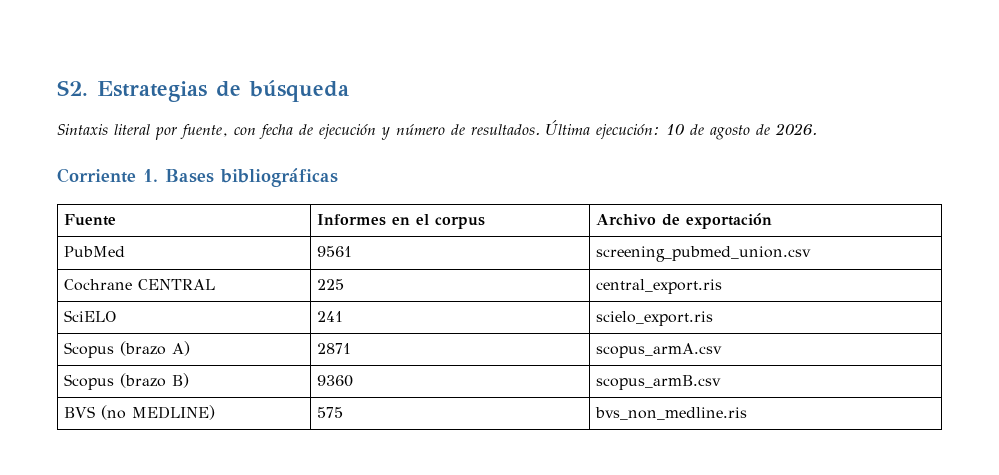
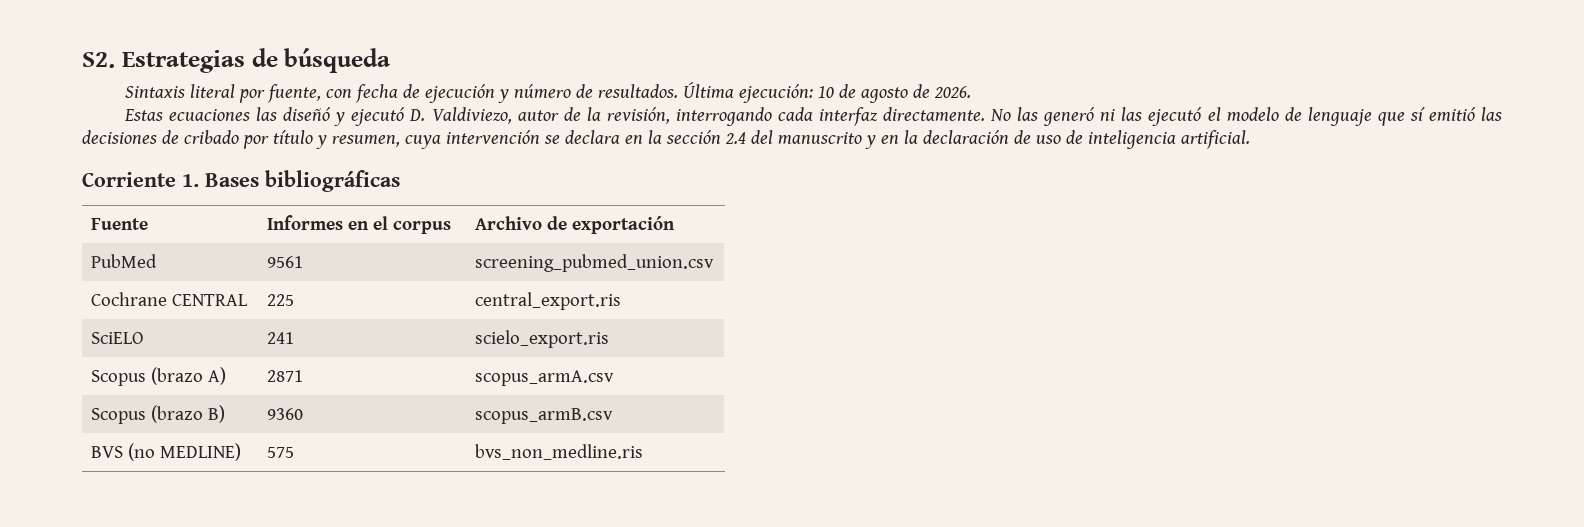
(817, 129) none -> [124,107,1503,126] [82,130,1250,149] // Estas ecuaciones las diseñó y ejecutó D. Valdiviezo, autor de la revisión, interrogando cada interfaz directamente. No las generó ni las ejecutó el modelo de lenguaje que sí emitió las decisiones de cribado por título y resumen, cuya intervención se declara en la sección 2.4 del manuscrito y en la declaración de uso de inteligencia artificial.

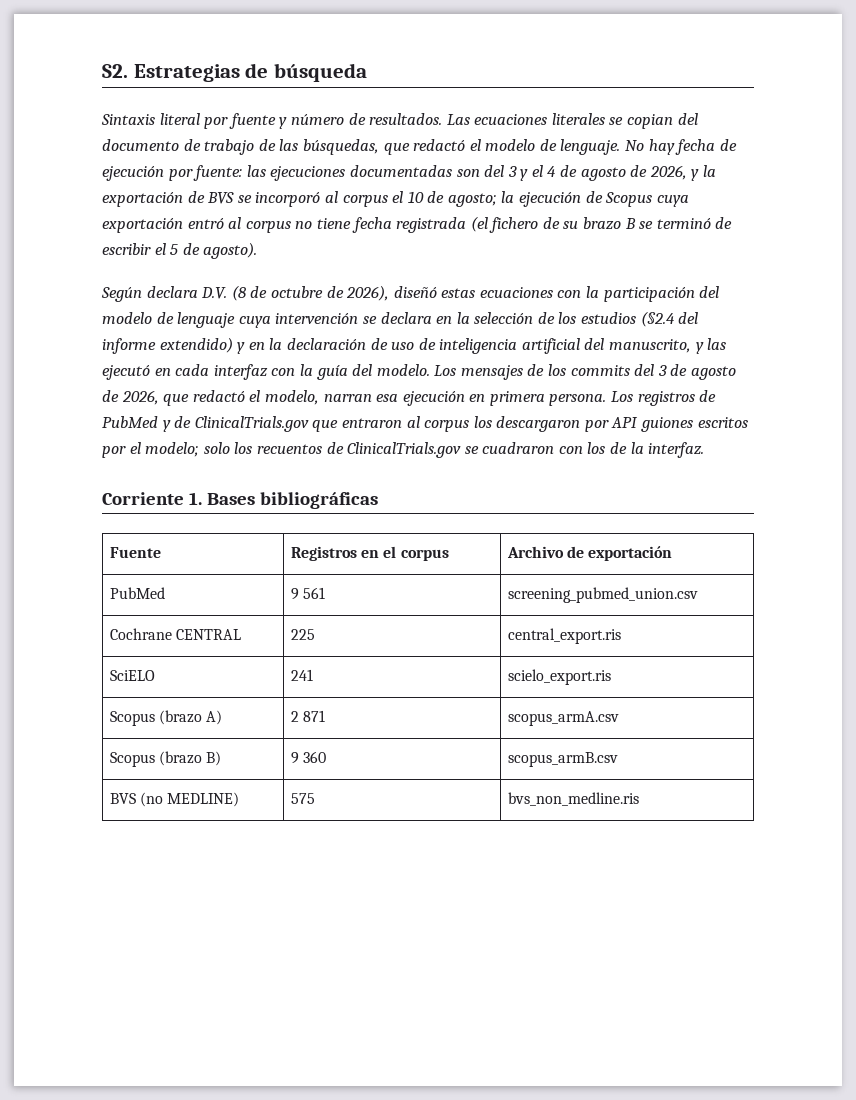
[268,82,971,103] [124,107,1503,126] [82,130,400,149] fuente, con fecha de ejecución y número de resultados. Última ejecución: 10 de agosto de 2026. // Estas ecuaciones las diseñó y ejecutó D. Valdiviezo, autor de la revisión, interrogando cada interfaz directamente. No las generó ni las ejecutó el modelo de lenguaje que sí emitió las decisiones de cribado por título y resumen, -> [228,113,698,129] [102,139,737,155] [102,165,717,181] [102,191,689,207] [102,216,733,233] [102,242,258,259] [101,285,720,302] [102,312,236,328] fuente y número de resultados. Las ecuaciones literales se copian del documento de trabajo de las búsquedas, que redactó el modelo de lenguaje. No hay fecha de ejecución por fuente: las ejecuciones documentadas son del 3 y el 4 de agosto de 2026, y la exportación de BVS se incorporó al corpus el 10 de agosto; la ejecución de Scopus cuya exportación entró al corpus no tiene fecha registrada (el fichero de su brazo B se terminó de escribir el 5 de agosto). // Según declara D.V. (8 de octubre de 2026), diseñó estas ecuaciones con la participación del modelo de lenguaje
[665,130,862,144] sección 2.4 del manuscrito -> [474,311,699,327] [102,337,233,354] selección de los estudios (§2.4 del informe extendido)
[1180,130,1250,149] artificial. -> [521,338,727,354] [102,364,737,380] [102,390,717,406] [102,416,748,432] [102,442,705,458] artificial del manuscrito, y las ejecutó en cada interfaz con la guía del modelo. Los mensajes de los commits del 3 de agosto de 2026, que redactó el modelo, narran esa ejecución en primera persona. Los registros de PubMed y de ClinicalTrials.gov que entraron al corpus los descargaron por API guiones escritos por el modelo; solo los recuentos de ClinicalTrials.gov se cuadraron con los de la interfaz.
[267,215,344,230] Informes -> [290,546,357,561] Registros
[267,256,304,268] 9561 -> [290,587,326,600] 9 561
[267,370,304,382] 2871 -> [290,710,326,722] 2 871
[267,408,304,420] 9360 -> [290,751,327,764] 9 360

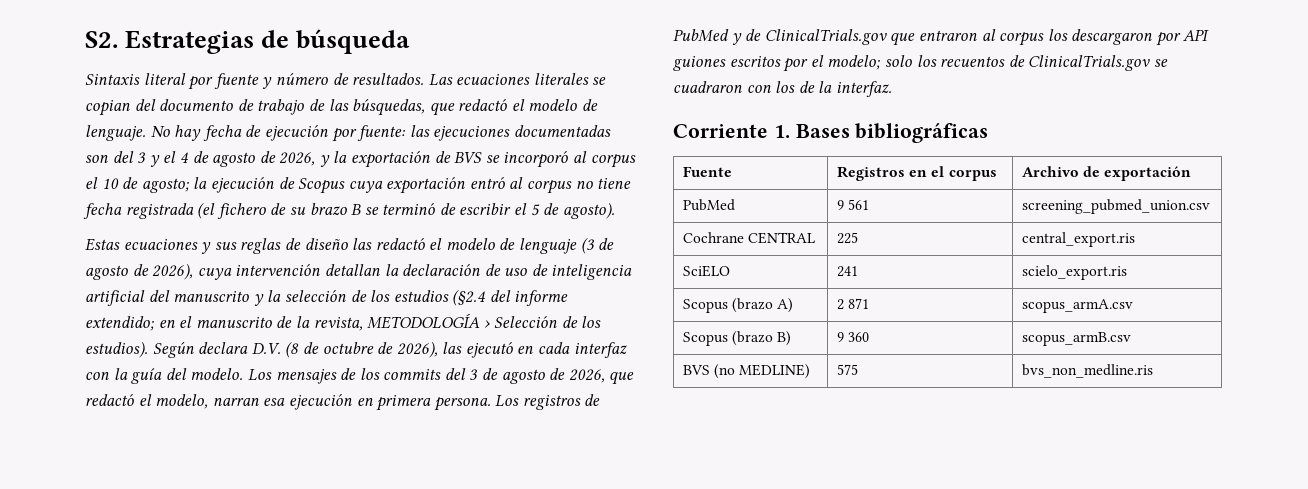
(258, 250) none -> [85,237,615,254] [85,263,633,280] [85,289,569,306] [85,313,602,331] [85,341,148,358] Estas ecuaciones y sus reglas de diseño las redactó el modelo de lenguaje (3 de agosto de 2026), cuya intervención detallan la declaración de uso de inteligencia artificial del manuscrito y la selección de los estudios (§2.4 del informe extendido; en el manuscrito de la revista, METODOLOGÍA › Selección de los estudios).
[393,286,720,302] [102,311,699,328] [102,337,704,354] diseñó estas ecuaciones con la participación del modelo de lenguaje cuya intervención se declara en la selección de los estudios (§2.4 del informe extendido) y en la declaración de uso de inteligencia artificial del manuscrito, y -> (438, 349) none

